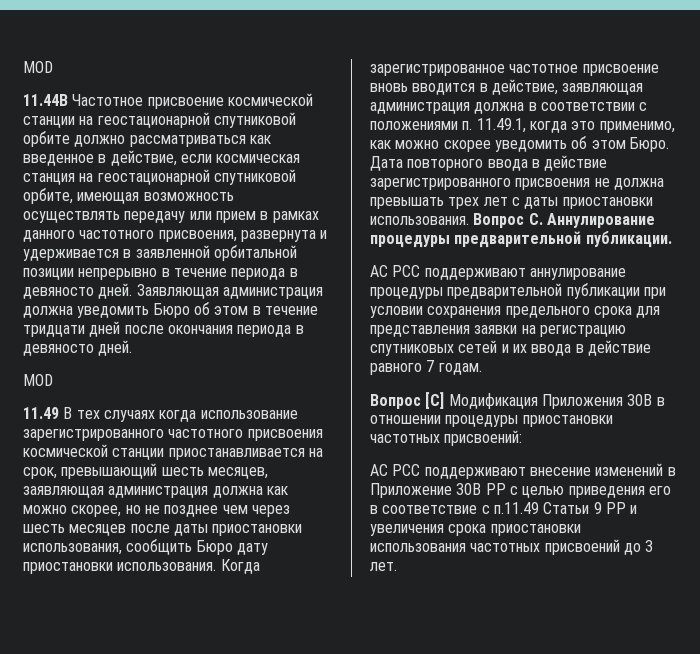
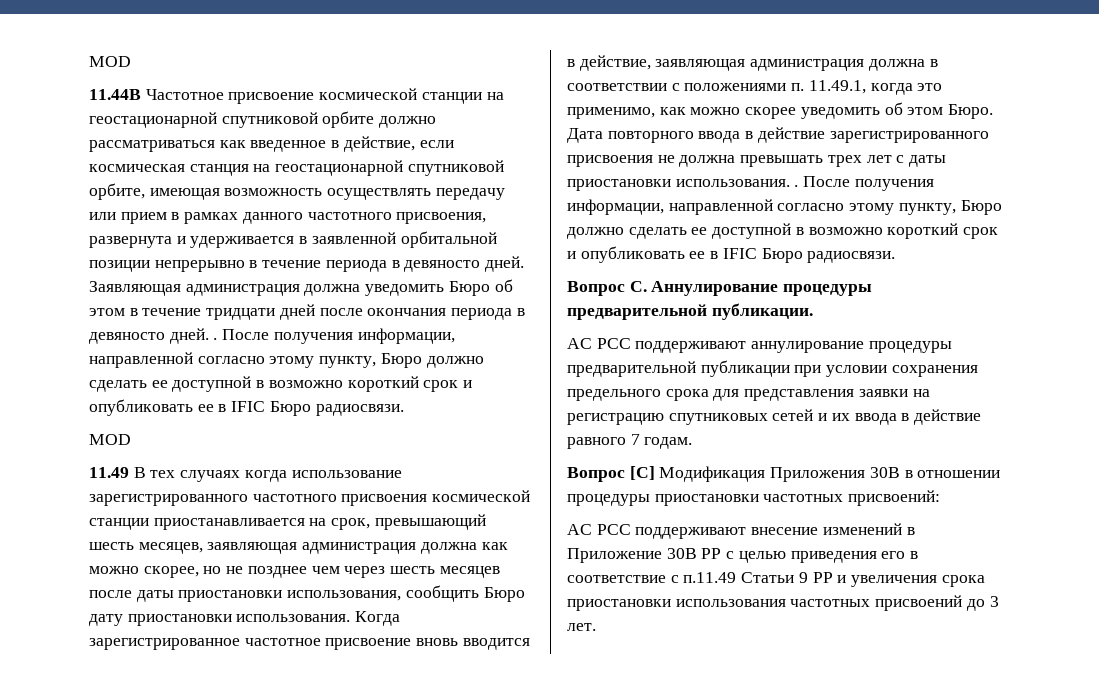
(133, 348) none -> [213,328,455,344] [89,352,484,368] [89,376,473,392] [89,399,404,416] . После получения информации, направленной согласно этому пункту, Бюро должно сделать ее доступной в возможно короткий срок и опубликовать ее в IFIC Бюро радиосвязи.
(469, 220) none -> [794,176,934,191] [567,199,1002,215] [567,223,999,239] [567,246,896,263] . После получения информации, направленной согласно этому пункту, Бюро должно сделать ее доступной в возможно короткий срок и опубликовать ее в IFIC Бюро радиосвязи. //

